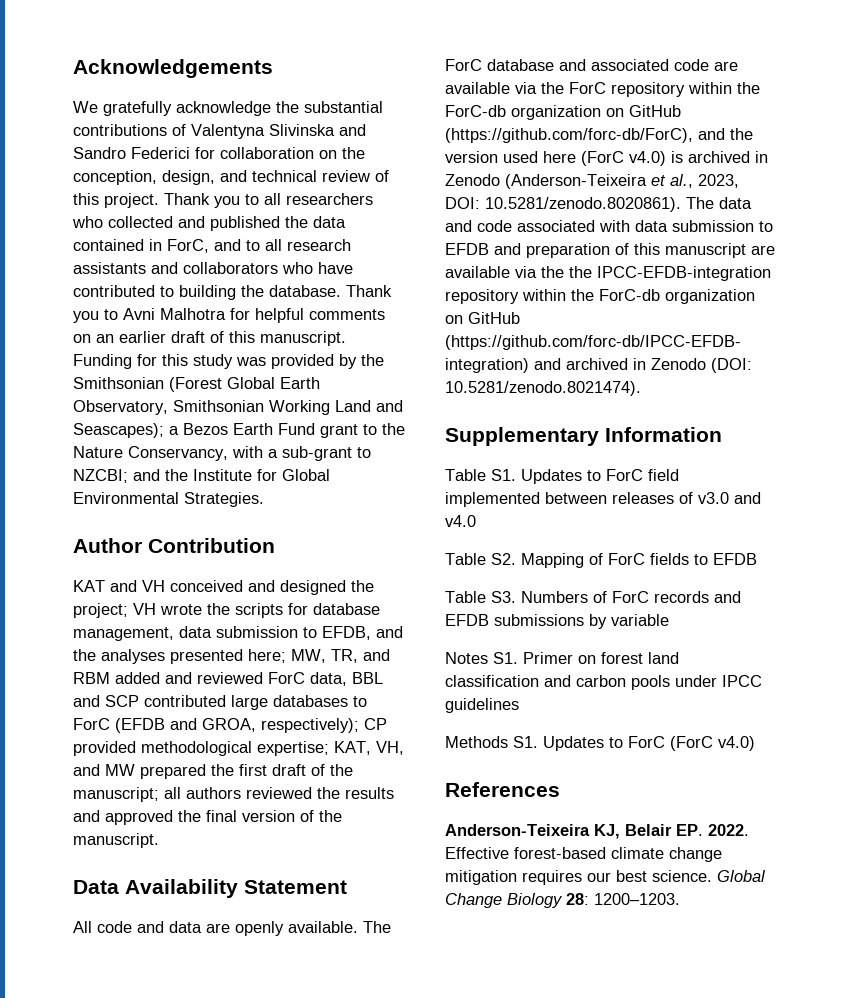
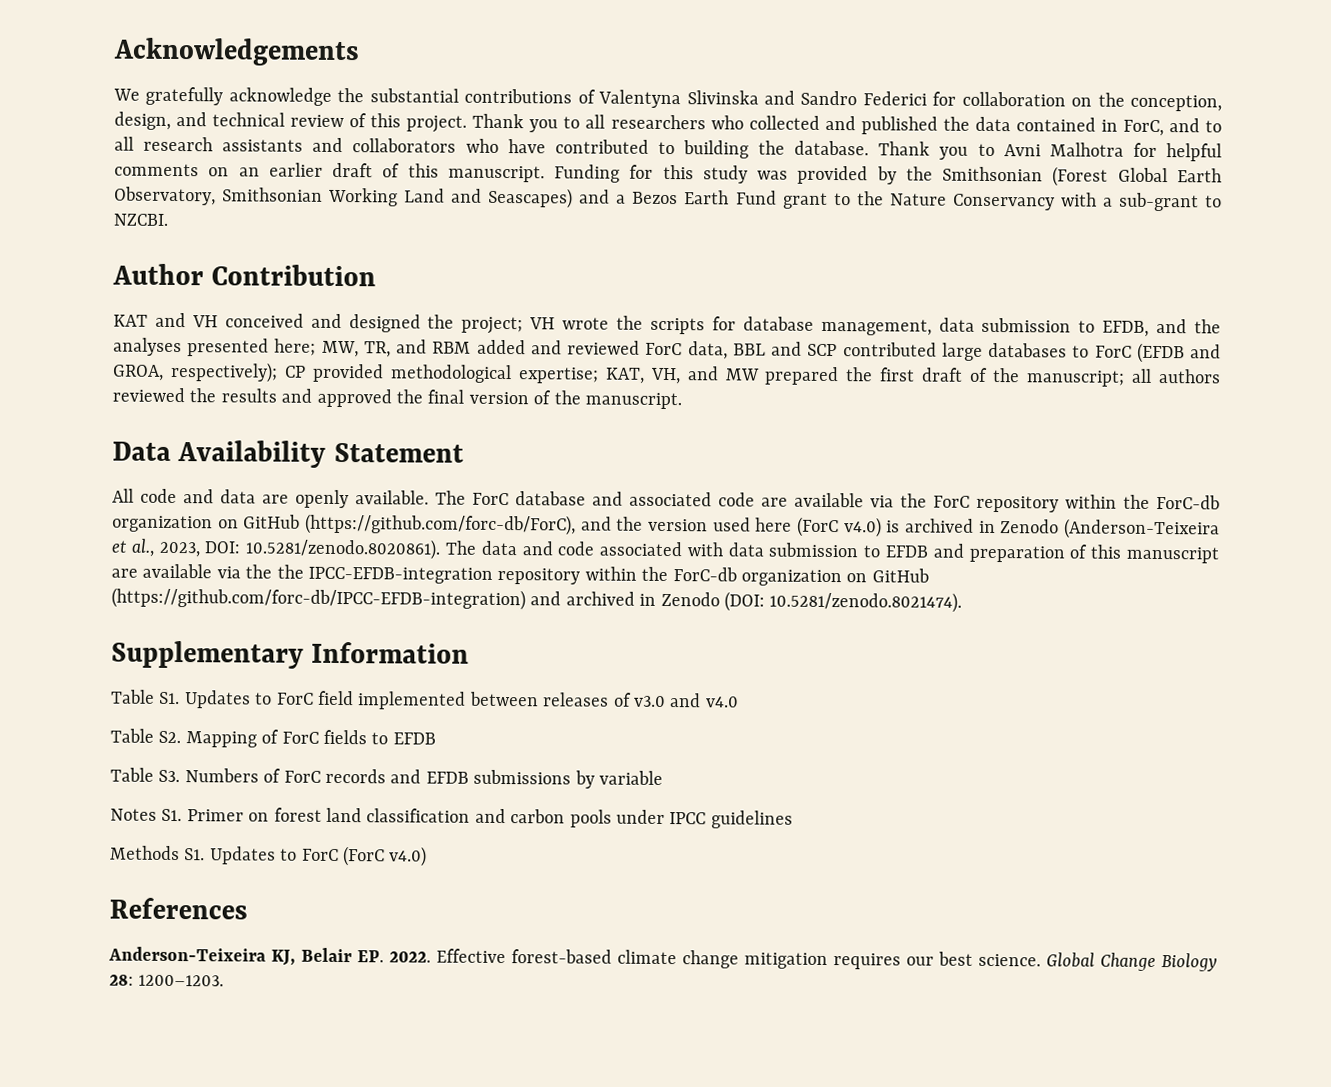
[73,423,164,438] Seascapes); -> [488,187,611,209] Seascapes) and
[128,446,228,461] Conservancy, -> [952,193,1055,211] Conservancy
[73,469,330,483] [73,492,264,507] NZCBI; and the Institute for Global Environmental Strategies. -> [113,213,169,226] NZCBI.

